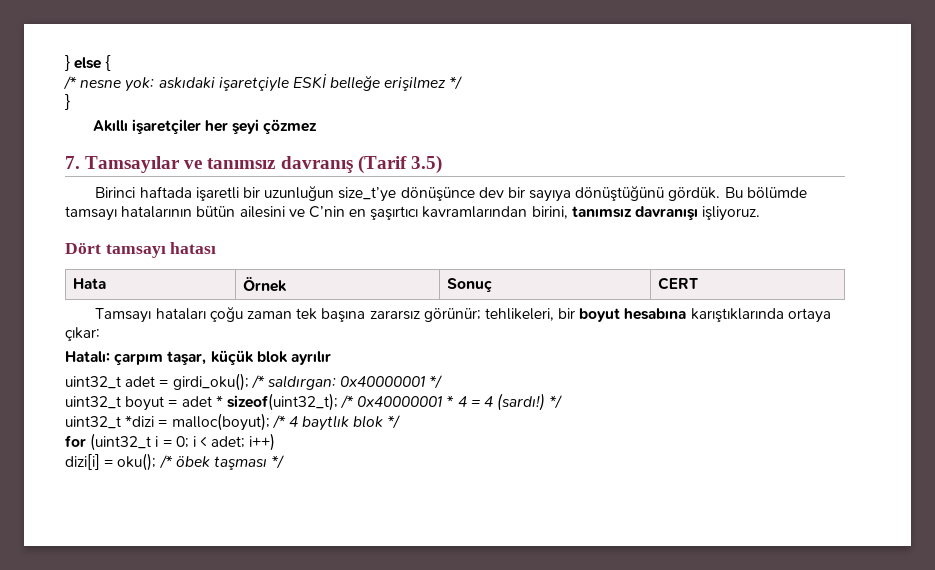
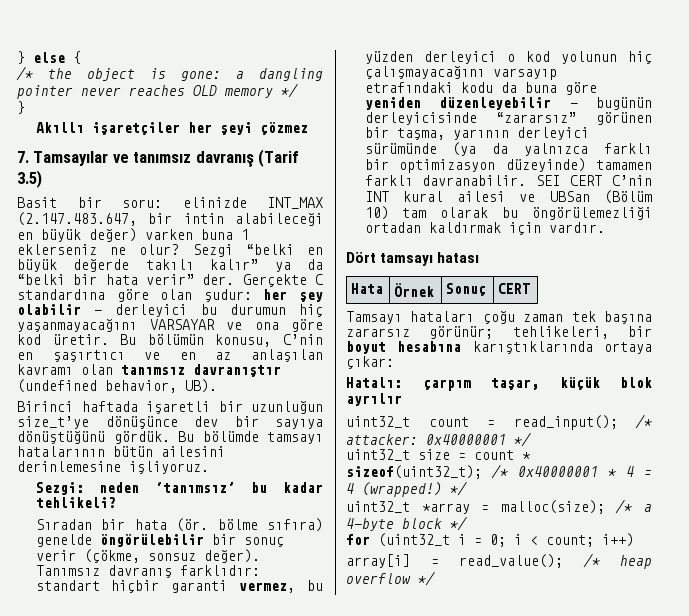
[80,74,447,92] nesne yok: askıdaki işaretçiyle ESKİ belleğe erişilmez -> [48,68,323,81] [17,85,273,99] the object is gone: a dangling pointer never reaches OLD memory
(442, 164) none -> [17,197,323,209] [17,212,323,226] [17,228,249,242] [17,244,323,257] [17,259,323,272] [17,274,324,287] [17,289,323,302] [17,304,323,317] [17,319,323,332] [17,334,323,347] [17,349,323,362] [17,364,281,377] [17,379,217,393] // Basit bir soru: elinizde INT_MAX (2.147.483.647, bir intin alabileceği en büyük değer) varken buna 1 eklerseniz ne olur? Sezgi “belki en büyük değerde takılı kalır” ya da “belki bir hata verir” der. Gerçekte C standardına göre olan şudur: her şey olabilir — derleyici bu durumun hiç yaşanmayacağını VARSAYAR ve ona göre kod üretir. Bu bölümün konusu, C’nin en şaşırtıcı ve en az anlaşılan kavramı olan tanımsız davranıştır (undefined behavior, UB).
[288,206,761,221] ve C’nin en şaşırtıcı kavramlarından birini, tanımsız davranışı işliyoruz. -> [17,461,209,474] [35,482,323,495] [35,497,116,508] [35,518,323,532] [35,534,284,547] [35,549,260,563] [35,565,260,578] [35,580,324,593] [364,51,652,64] [364,66,557,80] [364,82,597,95] [364,97,652,110] [364,112,652,125] [364,127,589,140] [364,142,652,156] [364,158,652,173] [364,175,652,186] [364,190,652,204] [364,206,652,220] [364,222,605,235] derinlemesine işliyoruz. // Sezgi: neden ‘tanımsız’ bu kadar tehlikeli? // Sıradan bir hata (ör. bölme sıfıra) genelde öngörülebilir bir sonuç verir (çökme, sonsuz değer). Tanımsız davranış farklıdır: standart hiçbir garanti vermez, bu yüzden derleyici o kod yolunun hiç çalışmayacağını varsayıp etrafındaki kodu da buna göre yeniden düzenleyebilir — bugünün derleyicisinde “zararsız” görünen bir taşma, yarının derleyici sürümünde (ya da yalnızca farklı bir optimizasyon düzeyinde) tamamen farklı davranabilir. SEI CERT C’nin INT kural ailesi ve UBSan (Bölüm 10) tam olarak bu öngörülemezliği ortadan kaldırmak için vardır.
[125,373,336,391] adet = girdi_oku(); /* saldırgan: -> [428,414,652,430] [346,434,418,445] count = read_input(); /* attacker:
[125,396,212,411] boyut = adet -> [418,449,514,460] size = count
[497,393,563,411] [65,413,384,431] (sardı!) */ // uint32_t *dizi = malloc(boyut); /* 4 baytlık blok -> [362,481,467,497] [346,499,652,514] [346,518,442,531] (wrapped!) */ // uint32_t *array = malloc(size); /* a 4-byte block
[211,436,246,448] adet; -> [546,535,594,547] count;
[65,453,267,471] dizi[i] = oku(); /* öbek taşması -> [346,553,652,569] [346,573,411,584] array[i] = read_value(); /* heap overflow

